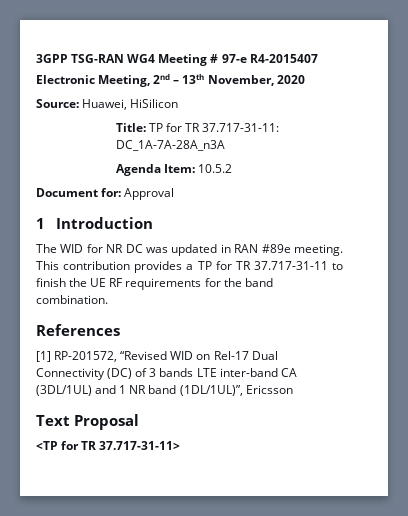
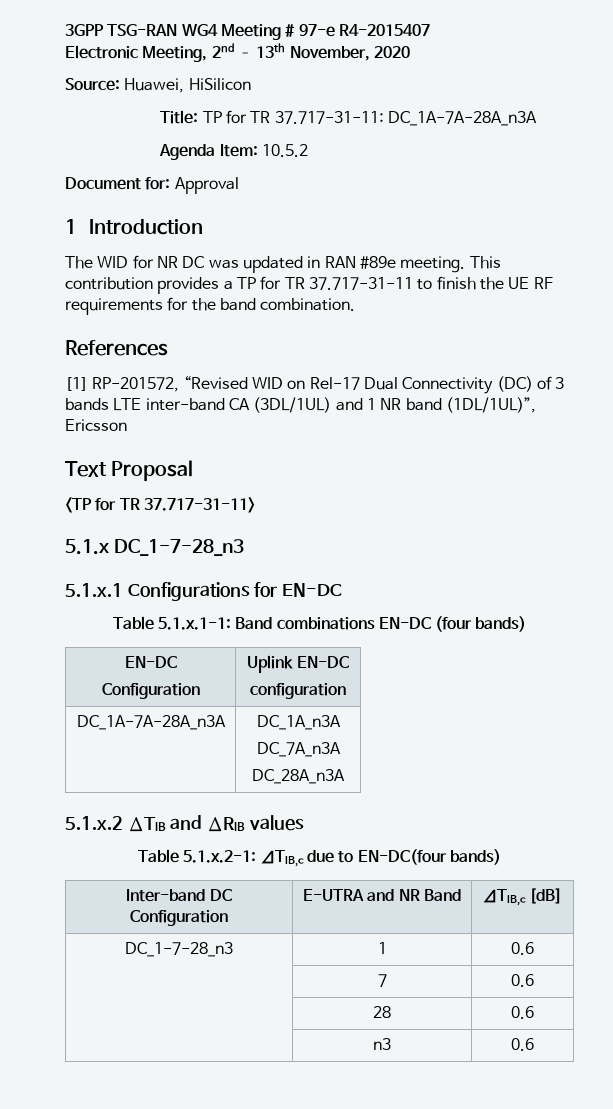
(181, 445) none -> [65,539,244,556] [65,582,343,601] [112,616,527,632] [124,656,177,668] [101,683,200,699] [247,655,349,673] [250,683,346,699] [76,715,226,730] [256,715,341,730] [256,742,341,757] [252,769,345,784] [65,815,304,832] [138,849,501,867] [126,889,232,902] [130,910,228,926] [303,889,461,901] [482,888,563,906] [125,942,233,957] [377,942,387,954] [511,942,534,955] [377,974,387,987] [511,974,534,987] [373,1006,391,1018] [511,1006,534,1019] [373,1038,391,1050] [511,1038,534,1051] // 5.1.x DC_1-7-28_n3 // 5.1.x.1 Configurations for EN-DC // Table 5.1.x.1-1: Band combinations EN-DC (four bands) // EN-DC // Configuration | Uplink EN-DC // configuration // DC_1A-7A-28A_n3A | DC_1A_n3A // DC_7A_n3A // DC_28A_n3A // 5.1.x.2 ∆TIB and ∆RIB values // Table 5.1.x.2-1: ΔTIB,c due to EN-DC(four bands) // Inter-band DC Configuration | E-UTRA and NR Band | ΔTIB,c [dB] // DC_1-7-28_n3 | 1 | 0.6 // | 7 | 0.6 // | 28 | 0.6 // | n3 | 0.6

